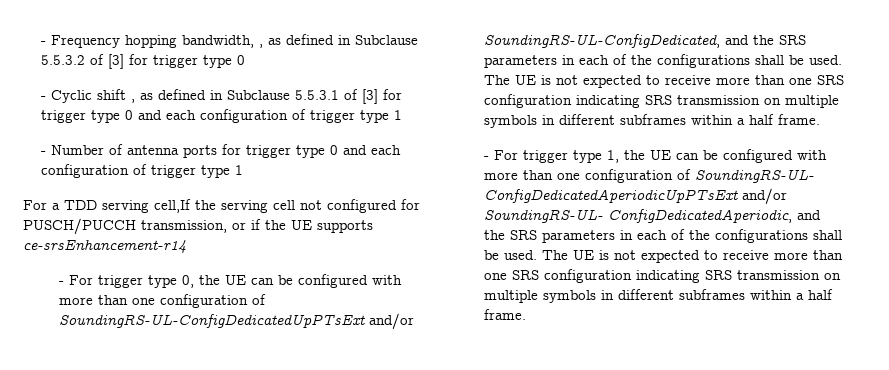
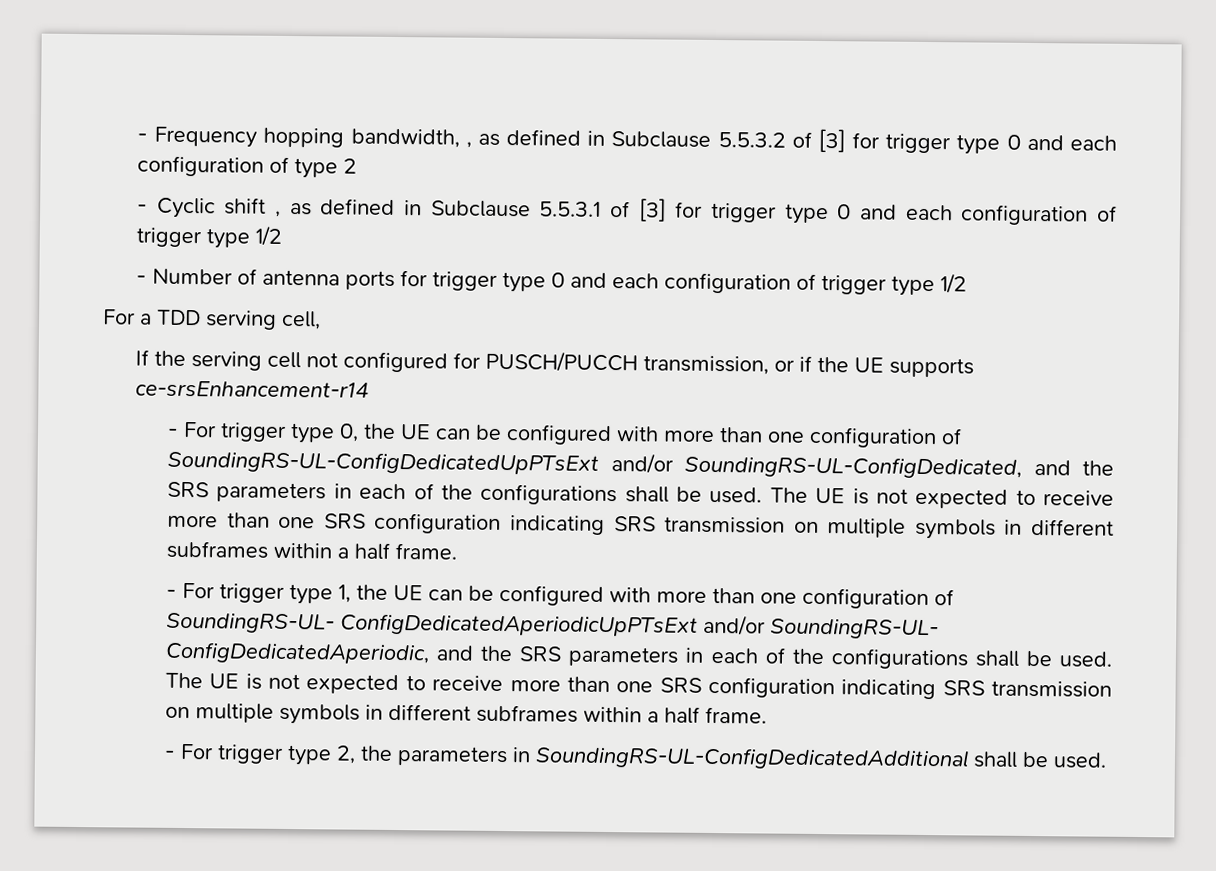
(245, 60) none -> [1026,134,1118,151] [137,155,358,179] and each configuration of type 2
[393,110,402,120] 1 -> [255,225,283,246] 1/2
[234,165,243,175] 1 -> [940,273,968,294] 1/2
[154,199,191,213] cell,If -> [281,310,321,330] [135,349,150,366] cell, // If
(526, 314) none -> [164,743,1108,771] // - For trigger type 2, the parameters in SoundingRS-UL-ConfigDedicatedAdditional shall be used.

